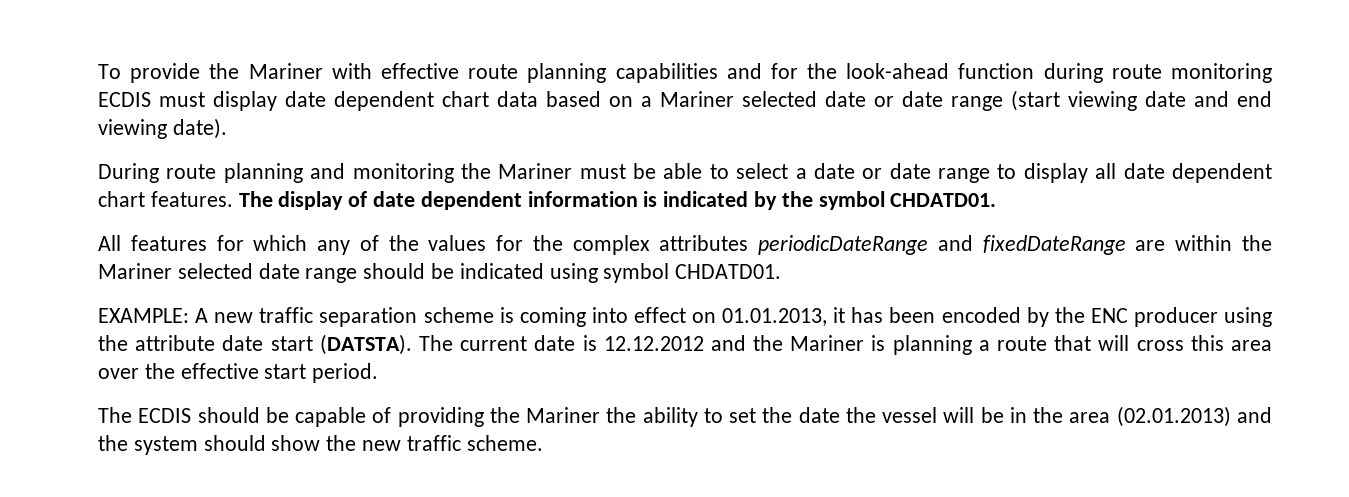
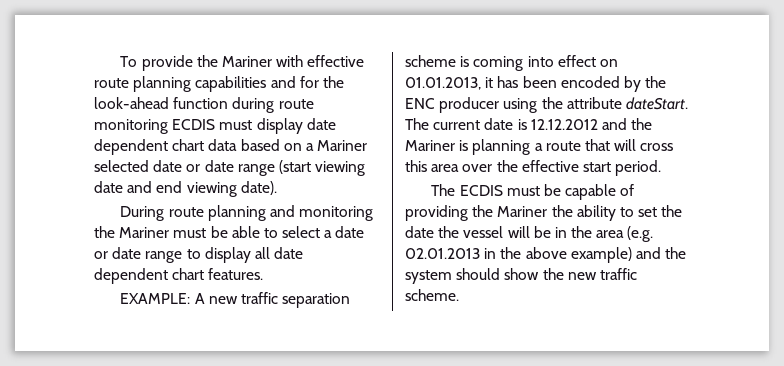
[238,191,997,210] [98,235,1272,255] [98,263,782,283] The display of date dependent information is indicated by the symbol CHDATD01. // All features for which any of the values for the complex attributes periodicDateRange and fixedDateRange are within the Mariner selected date range should be indicated using symbol CHDATD01. -> (264, 274) none
[222,334,412,355] date start (DATSTA). -> [625,97,688,110] dateStart.
[197,407,260,423] should -> [506,186,540,196] must
[1116,406,1231,427] (02.01.2013) -> [627,226,654,242] [405,247,632,263] (e.g. 02.01.2013 in the above example)

